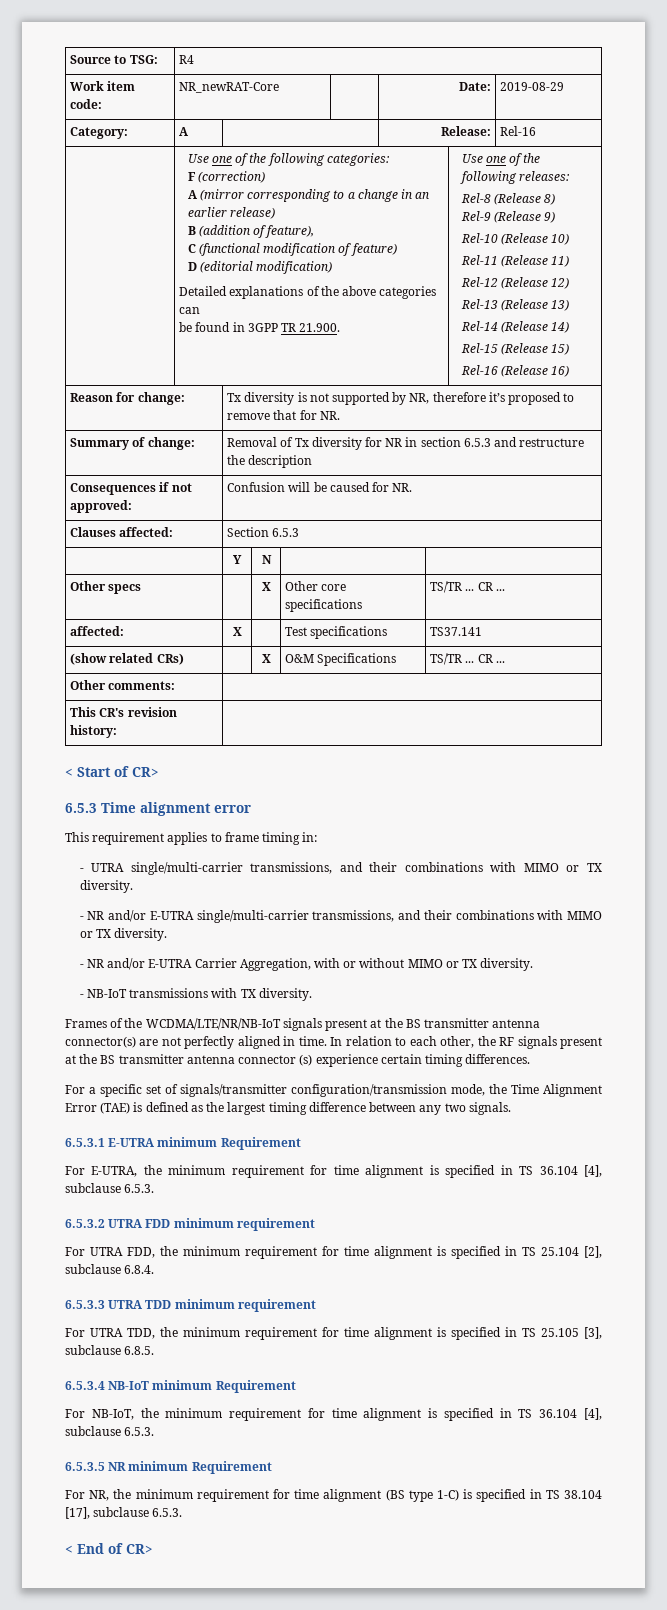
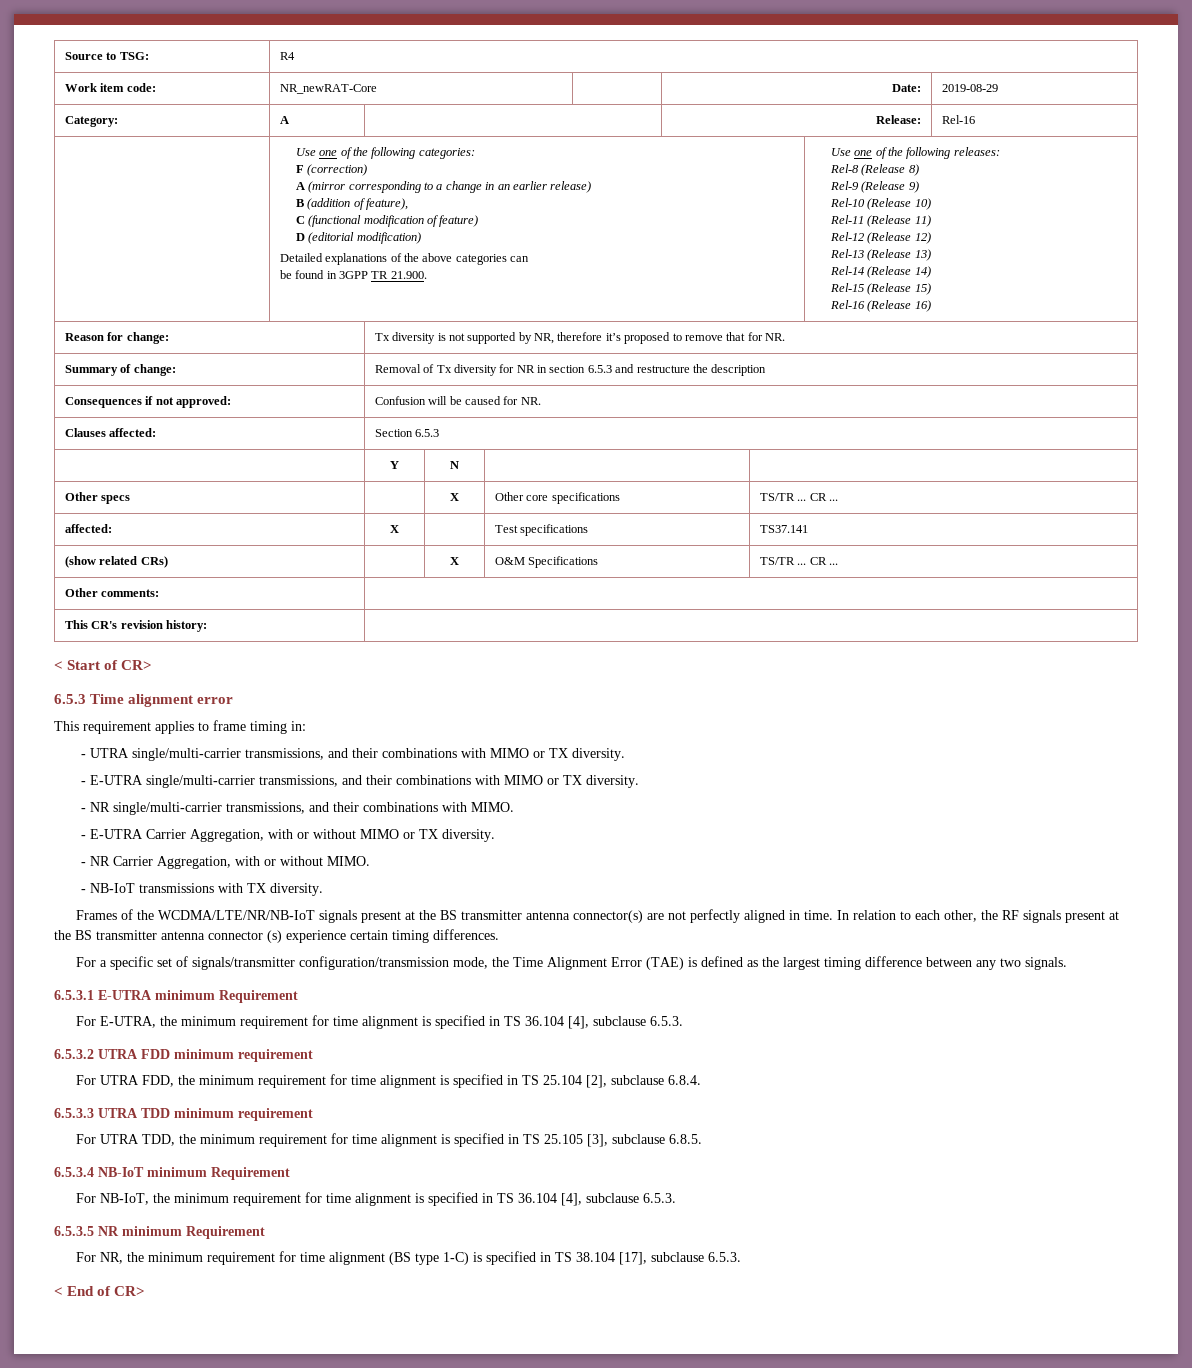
[87,910,147,922] NR and/or -> (86, 783) none
[107,958,146,970] and/or -> [112,802,514,815] [80,835,86,839] single/multi-carrier transmissions, and their combinations with MIMO. // -
(534, 964) none -> [80,856,370,869] // - NR Carrier Aggregation, with or without MIMO.

